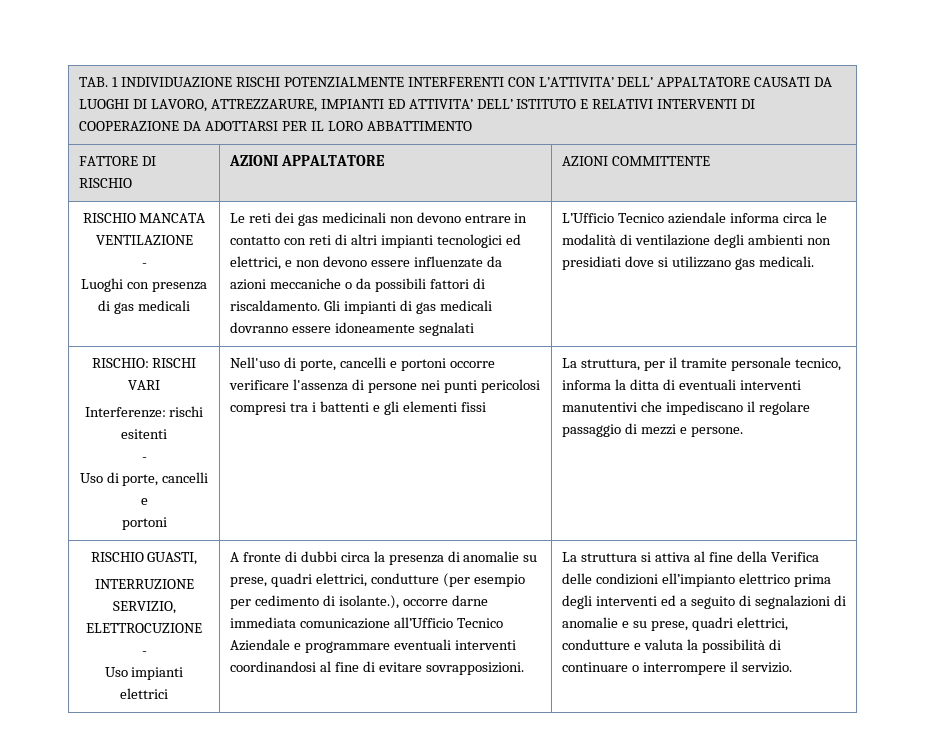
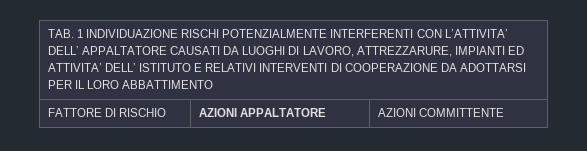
[82,213,206,223] [95,235,193,245] [141,263,147,267] [81,278,207,292] [98,300,190,314] [230,212,528,226] [230,234,521,248] [230,256,502,270] [230,278,485,292] [230,300,492,314] [230,322,474,336] [562,212,827,224] [562,234,831,248] [562,256,814,270] [91,358,197,368] [128,380,160,390] [84,406,204,418] [121,429,167,439] [141,457,147,461] [79,472,209,486] [140,498,148,505] [121,517,167,530] [230,357,495,371] [229,379,540,393] [230,401,486,415] [562,357,841,371] [562,379,801,390] [562,401,810,415] [562,423,743,437] [90,552,198,565] [94,579,194,589] [112,601,176,614] [86,623,202,633] [141,651,147,655] [104,667,184,680] [120,688,168,699] [230,551,538,565] [230,573,525,587] [230,595,488,609] [230,617,503,629] [230,639,516,653] [230,661,524,675] [562,551,819,562] [562,573,831,587] [562,595,846,609] [562,617,788,631] [562,639,781,653] [562,661,792,675] // RISCHIO MANCATA VENTILAZIONE // - // Luoghi con presenza di gas medicali | Le reti dei gas medicinali non devono entrare in contatto con reti di altri impianti tecnologici ed elettrici, e non devono essere influenzate da azioni meccaniche o da possibili fattori di riscaldamento. Gli impianti di gas medicali dovranno essere idoneamente segnalati | L’Ufficio Tecnico aziendale informa circa le modalità di ventilazione degli ambienti non presidiati dove si utilizzano gas medicali. // RISCHIO: RISCHI VARI // Interferenze: rischi esitenti // - // Uso di porte, cancelli e // portoni | Nell'uso di porte, cancelli e portoni occorre verificare l'assenza di persone nei punti pericolosi compresi tra i battenti e gli elementi fissi | La struttura, per il tramite personale tecnico, informa la ditta di eventuali interventi manutentivi che impediscano il regolare passaggio di mezzi e persone. // RISCHIO GUASTI, // INTERRUZIONE SERVIZIO, ELETTROCUZIONE // - // Uso impianti elettrici | A fronte di dubbi circa la presenza di anomalie su prese, quadri elettrici, condutture (per esempio per cedimento di isolante.), occorre darne immediata comunicazione all’Ufficio Tecnico Aziendale e programmare eventuali interventi coordinandosi al fine di evitare sovrapposizioni. | La struttura si attiva al fine della Verifica delle condizioni ell’impianto elettrico prima degli interventi ed a seguito di segnalazioni di anomalie e su prese, quadri elettrici, condutture e valuta la possibilità di continuare o interrompere il servizio. -> (505, 112) none

